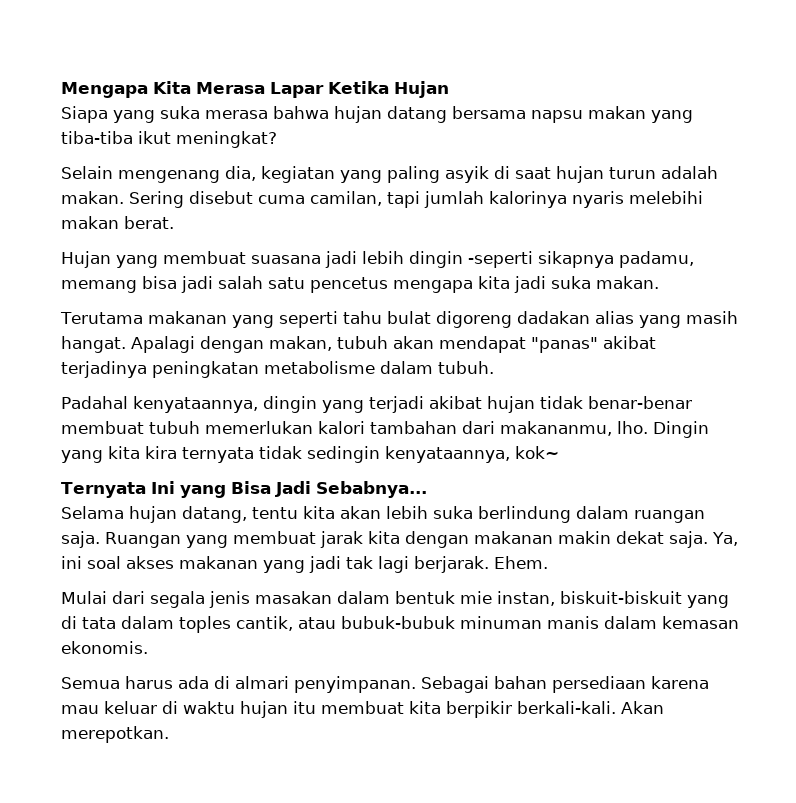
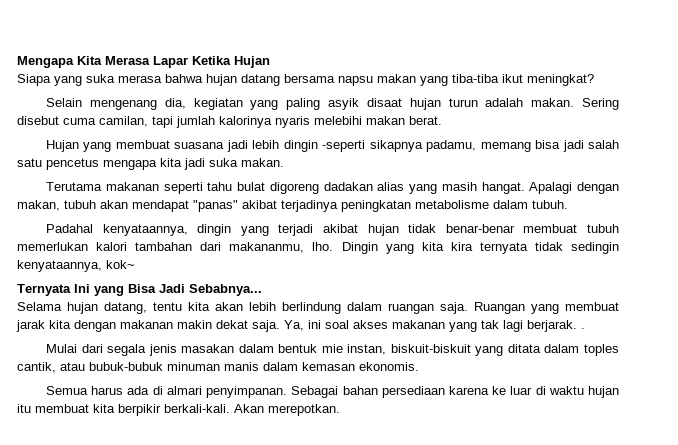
[494,166,551,179] di saat -> [366,98,402,107] disaat
[231,315,274,328] yang -> (159, 186) none
[433,506,473,519] suka -> (276, 306) none
[309,556,341,573] jadi -> (477, 327) none
[494,556,548,569] Ehem. -> [581,328,585,329] .
[61,616,116,629] di tata -> [507,344,541,353] ditata
[61,701,157,714] mau keluar -> [492,386,533,395] ke luar

